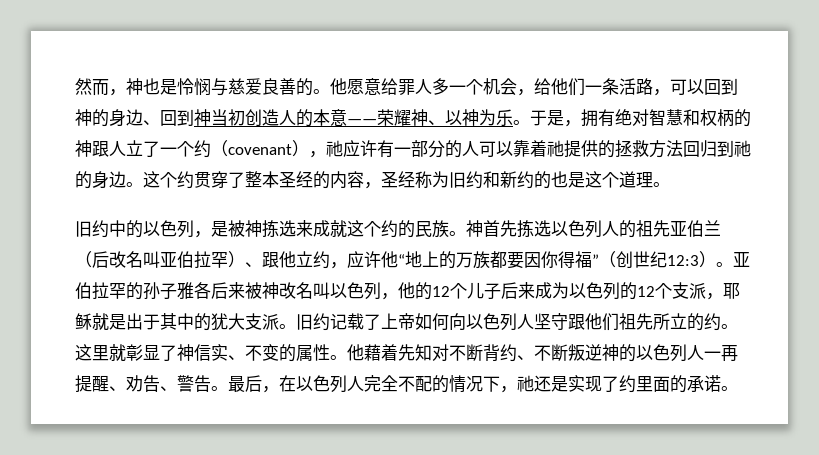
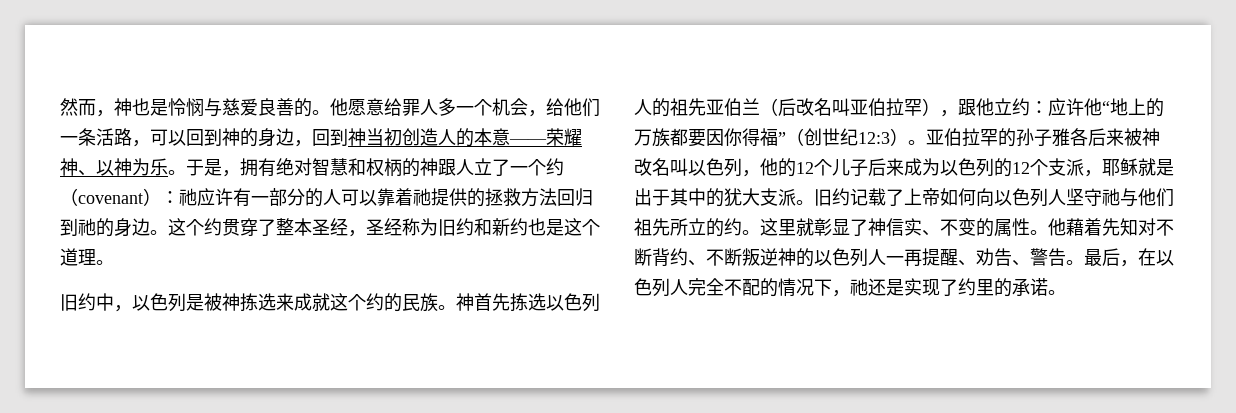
[143,120,160,125] 、 -> [294,140,312,147] ，
[309,151,326,158] ， -> [161,191,179,204] ：
[313,171,364,189] 的内容 -> (348, 227) none
[534,171,551,189] 的 -> (528, 227) none
[126,220,211,238] 的以色列， -> [114,293,186,312] ，以色列
[245,262,262,267] 、 -> [940,110,958,117] ，
[330,262,347,269] ， -> [1030,101,1048,114] ：
[568,314,585,330] 跟 -> [1102,188,1138,207] 祂与
[653,376,670,392] 面 -> (994, 287) none

